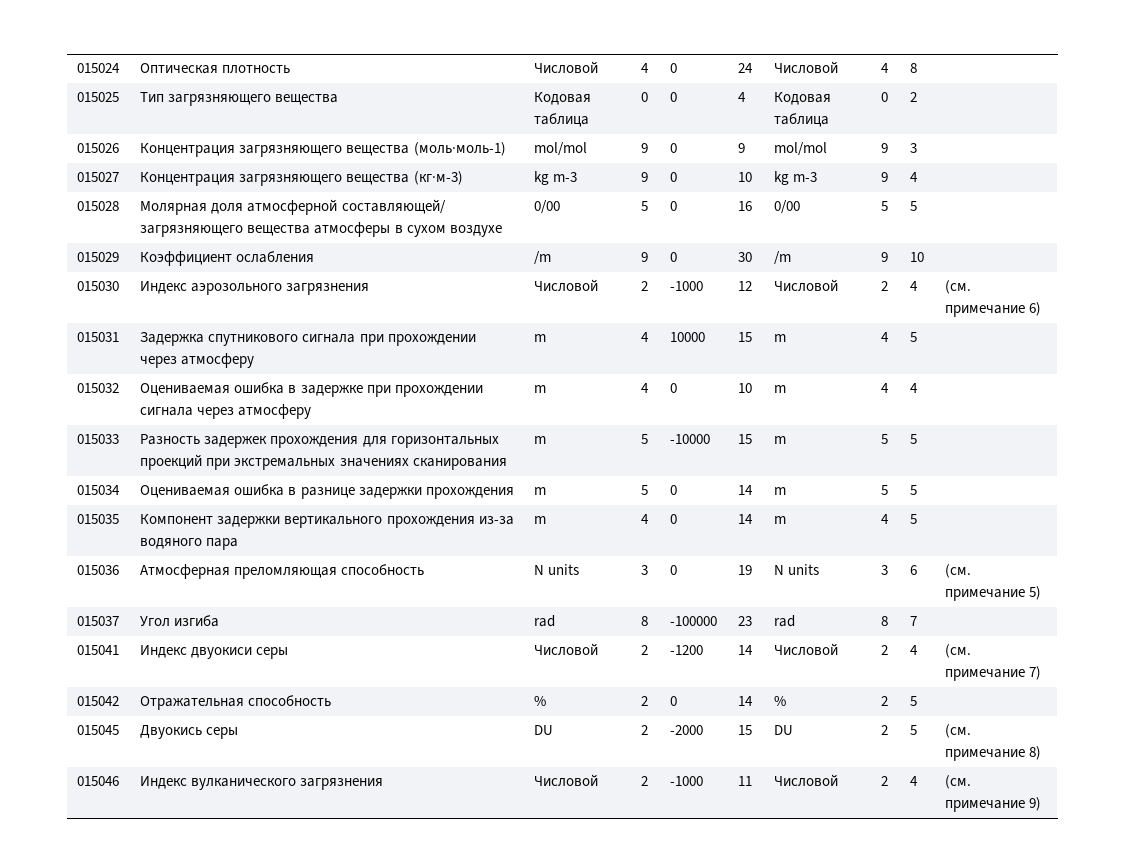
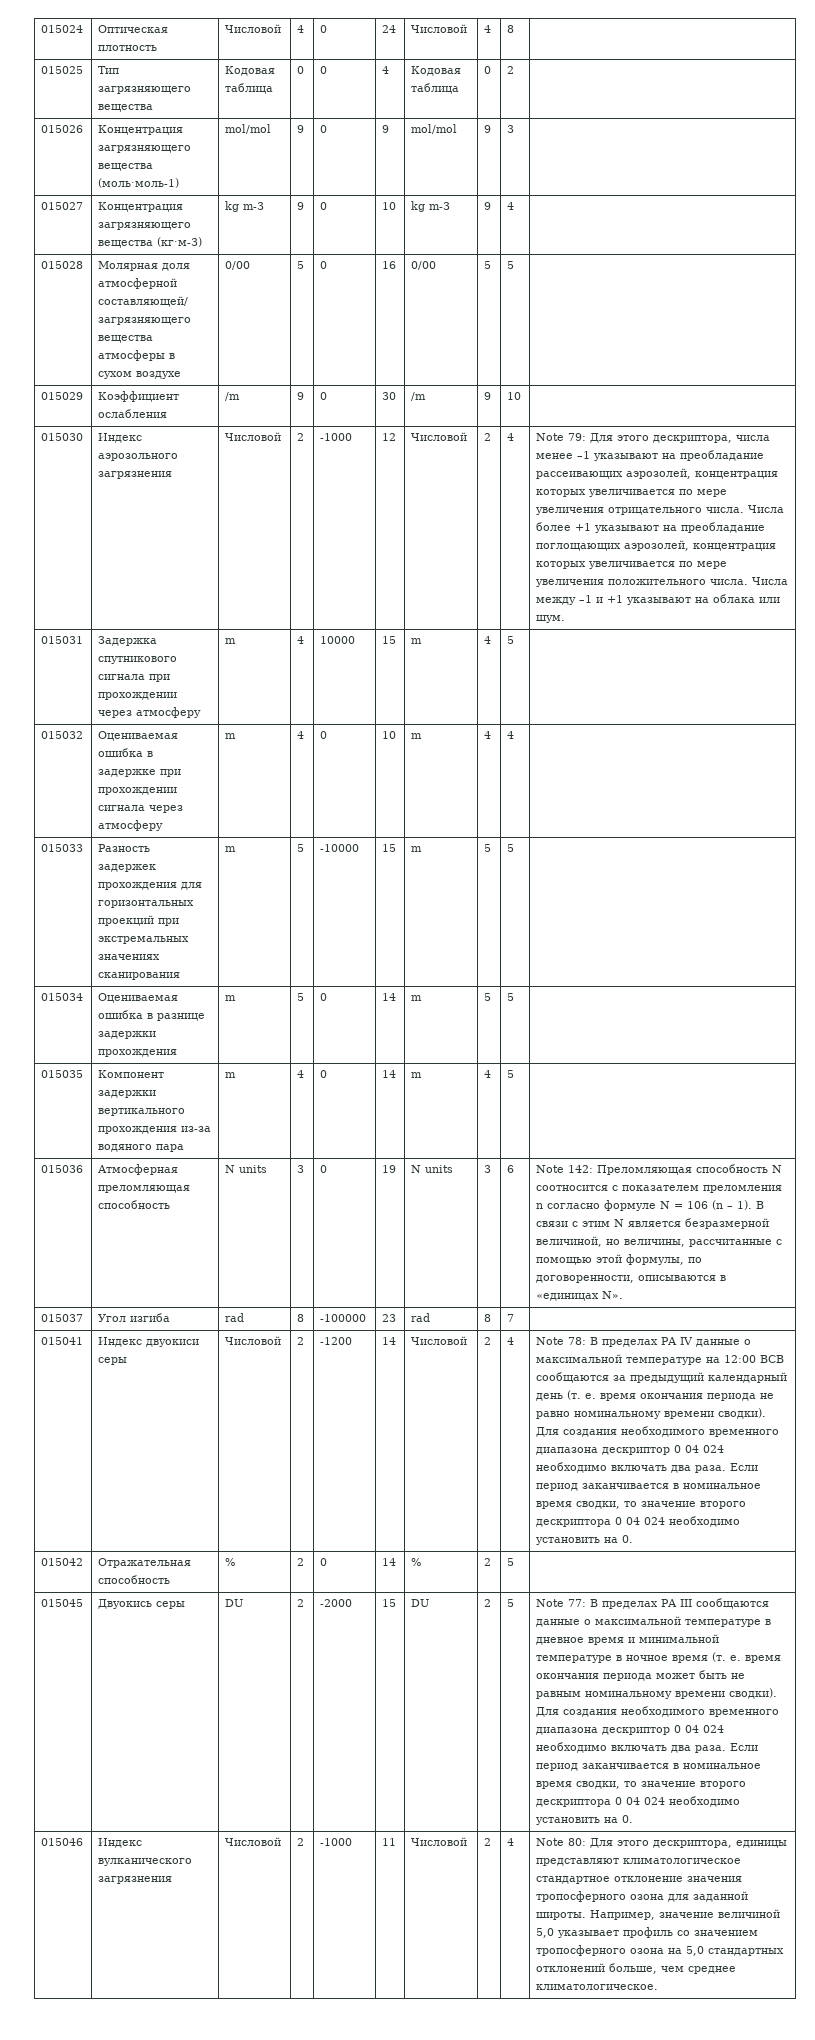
[945,280,972,294] [945,302,1042,317] (см. примечание 6) -> [536,433,771,443] [536,450,765,461] [536,468,779,479] [536,489,728,497] [536,505,785,515] [536,522,766,533] [536,540,777,551] [536,561,728,569] [536,577,789,587] [536,594,781,605] [536,615,566,623] Note 79: Для этого дескриптора, числа менее –1 указывают на преобладание рассеивающих аэрозолей, концентрация которых увеличивается по мере увеличения отрицательного числа. Числа более +1 указывают на преобладание поглощающих аэрозолей, концентрация которых увеличивается по мере увеличения положительного числа. Числа между –1 и +1 указывают на облака или шум.
[945,564,972,578] [945,586,1042,601] (см. примечание 5) -> [536,1164,783,1175] [536,1185,783,1193] [536,1200,765,1211] [536,1218,770,1229] [536,1236,783,1247] [536,1254,703,1265] [536,1275,727,1283] [536,1291,624,1301] Note 142: Преломляющая способность N соотносится с показателем преломления n согласно формуле N = 106 (n – 1). В связи с этим N является безразмерной величиной, но величины, рассчитанные с помощью этой формулы, по договоренности, описываются в «единицах N».
[945,644,972,658] [945,666,1042,681] (см. примечание 7) -> [536,1337,752,1347] [536,1354,785,1365] [536,1372,788,1383] [536,1390,775,1401] [536,1408,767,1419] [536,1426,780,1437] [536,1445,725,1455] [536,1462,759,1473] [536,1483,762,1491] [536,1501,747,1509] [536,1516,741,1527] [536,1535,634,1545] Note 78: В пределах РА IV данные о максимальной температуре на 12:00 ВСВ сообщаются за предыдущий календарный день (т. е. время окончания периода не равно номинальному времени сводки). Для создания необходимого временного диапазона дескриптор 0 04 024 необходимо включать два раза. Если период заканчивается в номинальное время сводки, то значение второго дескриптора 0 04 024 необходимо установить на 0.
[945,724,972,738] [945,746,1042,761] (см. примечание 8) -> [536,1598,770,1609] [536,1616,772,1627] [536,1634,720,1645] [536,1652,782,1663] [536,1670,746,1681] [536,1688,778,1699] [536,1706,780,1717] [536,1725,725,1735] [536,1742,759,1753] [536,1763,762,1771] [536,1781,747,1789] [536,1796,741,1807] [536,1815,634,1825] Note 77: В пределах РА III сообщаются данные о максимальной температуре в дневное время и минимальной температуре в ночное время (т. е. время окончания периода может быть не равным номинальному времени сводки). Для создания необходимого временного диапазона дескриптор 0 04 024 необходимо включать два раза. Если период заканчивается в номинальное время сводки, то значение второго дескриптора 0 04 024 необходимо установить на 0.
[945,775,972,789] [945,797,1042,812] (см. примечание 9) -> [536,1838,788,1848] [536,1858,742,1866] [536,1876,743,1884] [536,1891,749,1902] [536,1909,781,1920] [536,1927,759,1938] [536,1945,785,1956] [536,1963,737,1974] [536,1984,659,1990] Note 80: Для этого дескриптора, единицы представляют климатологическое стандартное отклонение значения тропосферного озона для заданной широты. Например, значение величиной 5,0 указывает профиль со значением тропосферного озона на 5,0 стандартных отклонений больше, чем среднее климатологическое.

